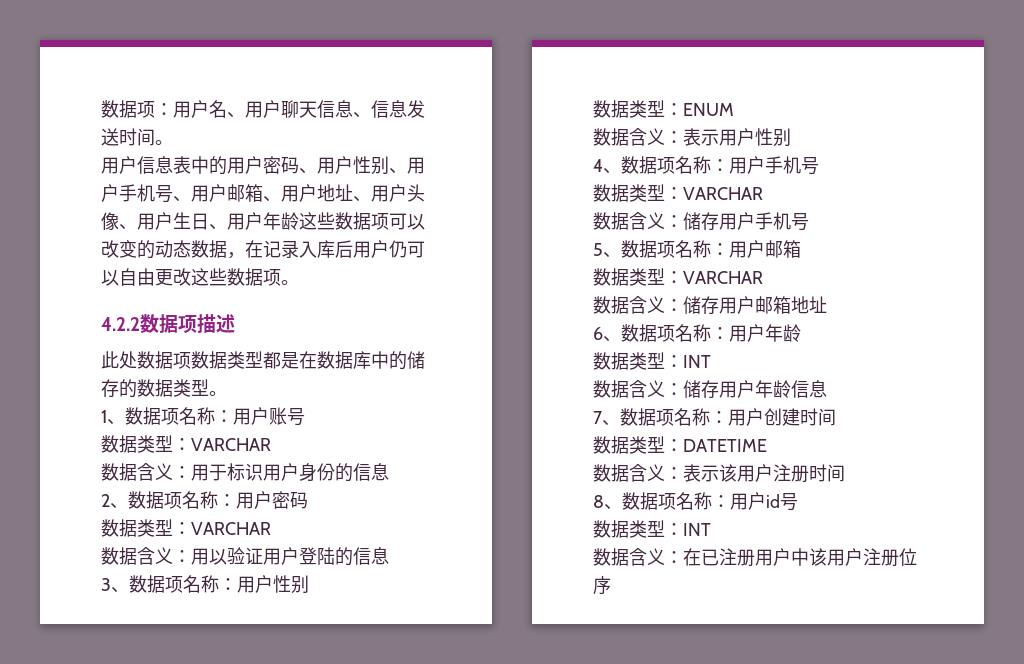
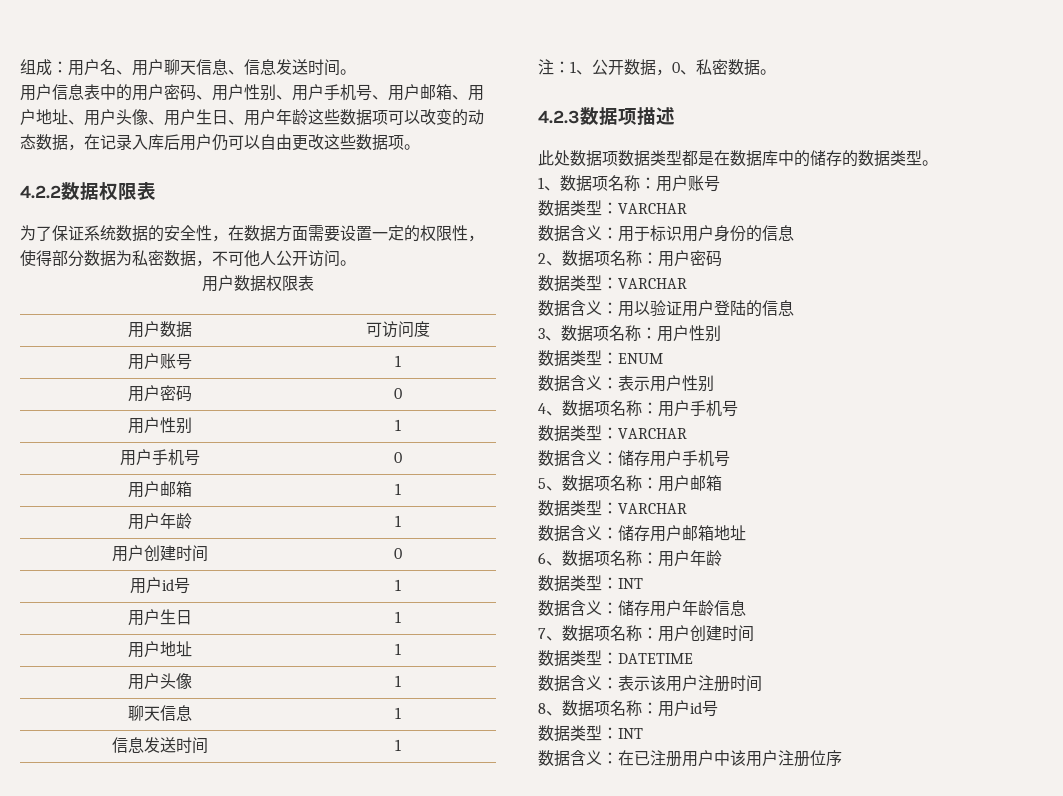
[101,100,155,118] 数据项 -> [20,59,52,76] 组成
(178, 323) none -> [99,182,156,200] [20,225,484,242] [20,250,356,267] [202,275,314,292] [128,321,192,338] [365,321,430,338] [128,353,192,370] [394,355,401,367] [128,385,192,402] [393,388,402,399] [128,417,192,434] [394,419,401,431] [120,449,200,466] [393,452,402,463] [128,481,192,498] [394,483,401,495] [128,513,192,530] [394,515,401,527] [112,545,208,562] [393,548,402,559] [130,577,190,594] [394,579,401,591] [128,609,192,626] [394,611,401,623] [128,641,192,658] [394,643,401,655] [128,673,192,690] [394,675,401,687] [128,705,192,721] [394,707,401,719] [112,737,208,754] [394,739,401,751] [538,59,776,76] [538,107,618,125] 权限表 // 为了保证系统数据的安全性，在数据方面需要设置一定的权限性，使得部分数据为私密数据，不可他人公开访问。 // 用户数据权限表 // 用户数据 | 可访问度 // 用户账号 | 1 // 用户密码 | 0 // 用户性别 | 1 // 用户手机号 | 0 // 用户邮箱 | 1 // 用户年龄 | 1 // 用户创建时间 | 0 // 用户id号 | 1 // 用户生日 | 1 // 用户地址 | 1 // 用户头像 | 1 // 聊天信息 | 1 // 信息发送时间 | 1 // 注：1、公开数据，0、私密数据。 // 4.2.3数据

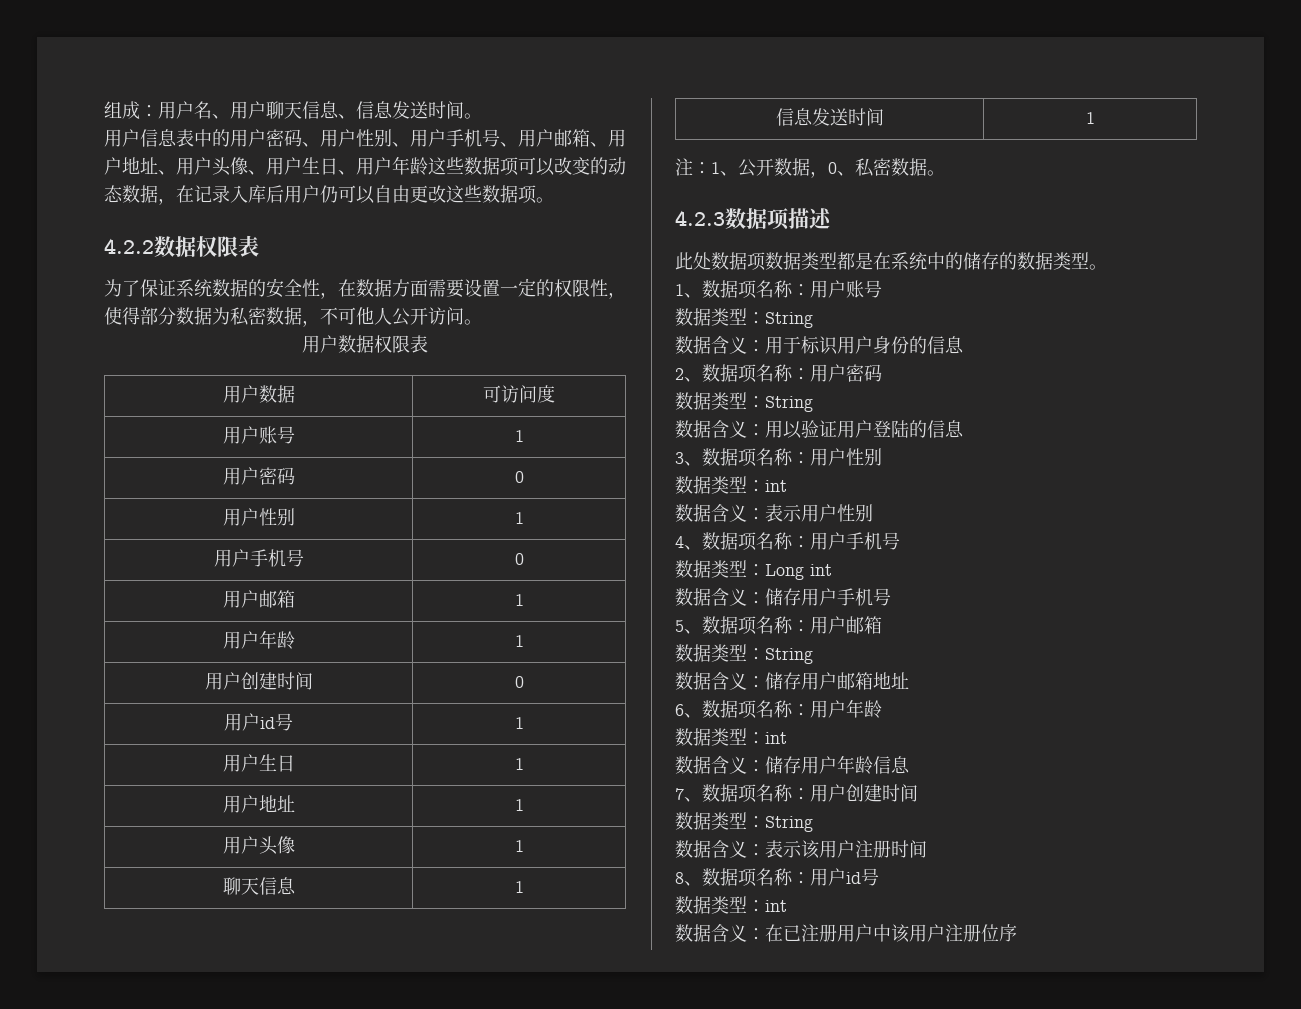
[730,150,778,167] 数据库 -> [891,252,927,270] 系统
[618,203,687,214] VARCHAR -> [765,312,813,328] String
[618,278,687,289] VARCHAR -> [765,396,813,412] String
[618,353,663,364] ENUM -> [765,480,787,492] int
[618,428,687,439] VARCHAR -> [765,564,832,580] Long int
[618,503,687,514] VARCHAR -> [765,648,813,664] String
[618,578,643,589] INT -> [765,732,787,744] int
[618,653,693,664] DATETIME -> [765,816,813,832] String
[618,728,643,739] INT -> [765,900,787,912] int

